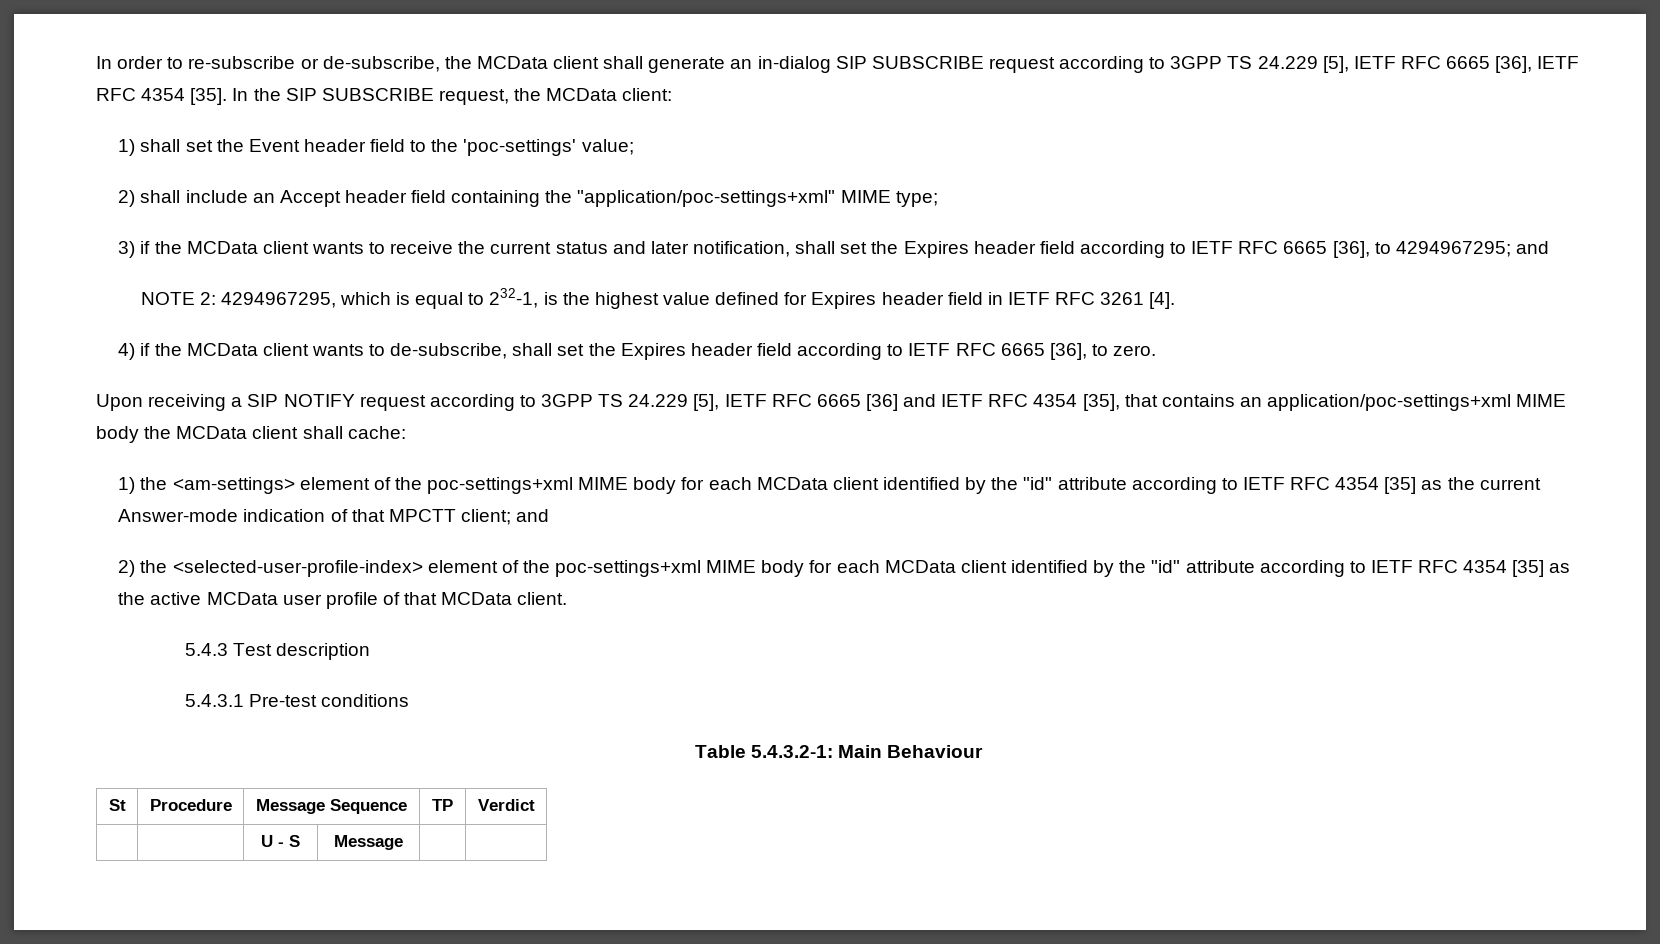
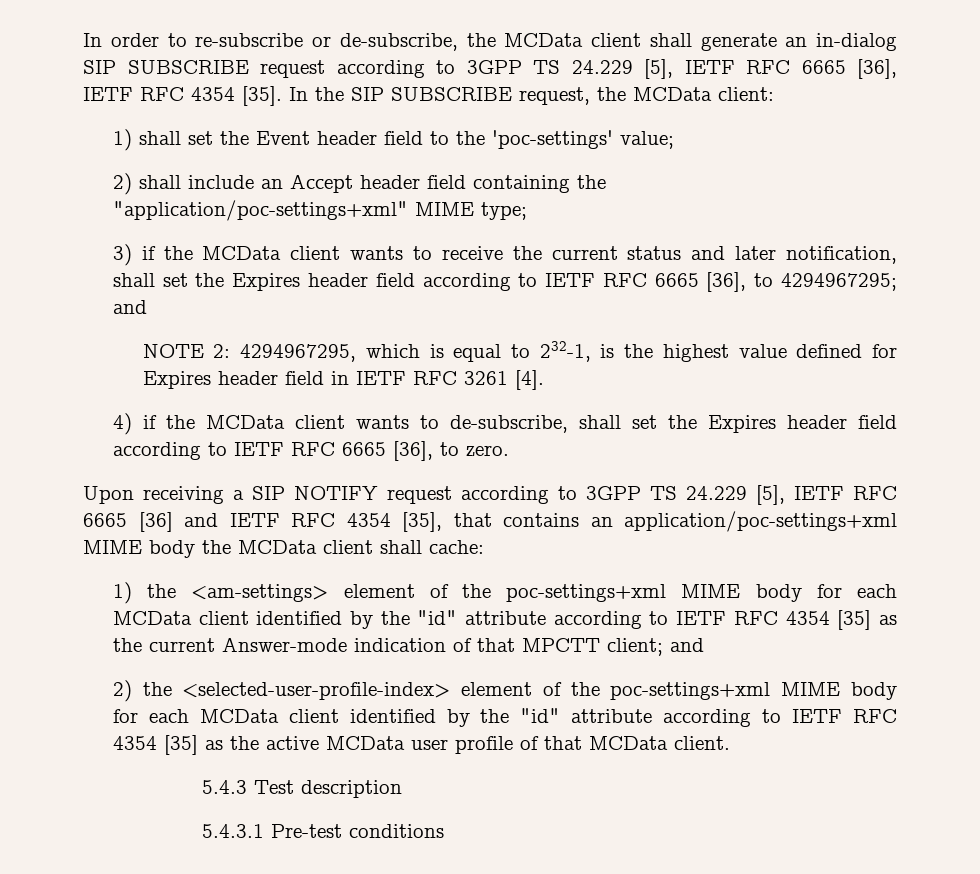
[694,745,984,758] [108,799,126,811] [149,799,232,811] [256,799,407,814] [432,799,453,811] [477,799,535,811] [261,835,300,847] [334,835,403,850] // Table 5.4.3.2-1: Main Behaviour // St | Procedure | Message Sequence | TP | Verdict // | | U - S | Message | | -> (445, 831) none

